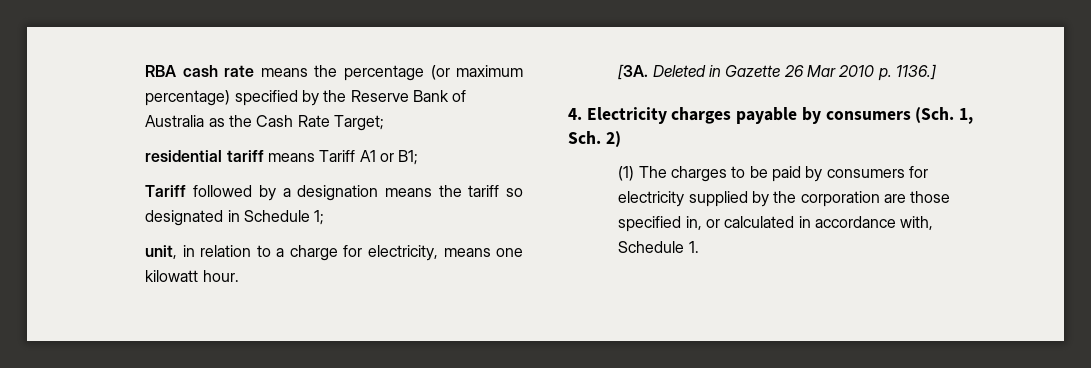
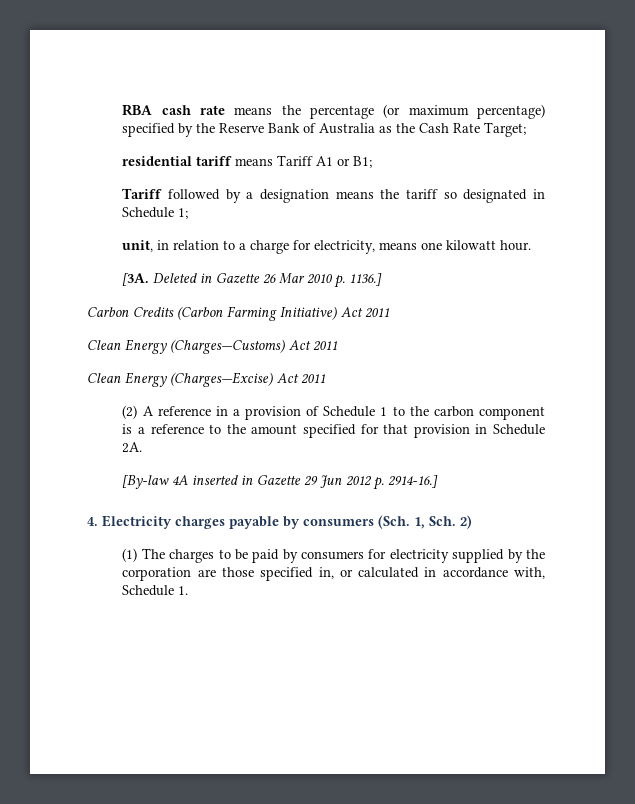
(937, 72) none -> [87,306,390,321] [87,339,338,354] [87,372,326,387] [122,405,545,420] [122,424,545,438] [122,442,143,453] [122,475,439,490] // Carbon Credits (Carbon Farming Initiative) Act 2011 // Clean Energy (Charges—Customs) Act 2011 // Clean Energy (Charges—Excise) Act 2011 // (2) A reference in a provision of Schedule 1 to the carbon component is a reference to the amount specified for that provision in Schedule 2A. // [By-law 4A inserted in Gazette 29 Jun 2012 p. 2914-16.]

